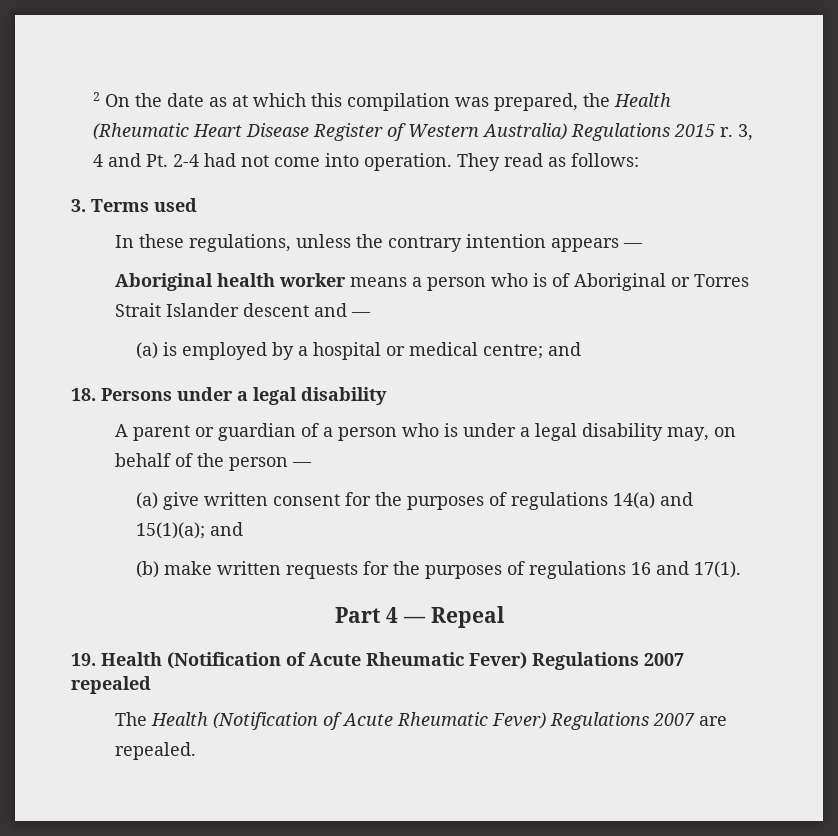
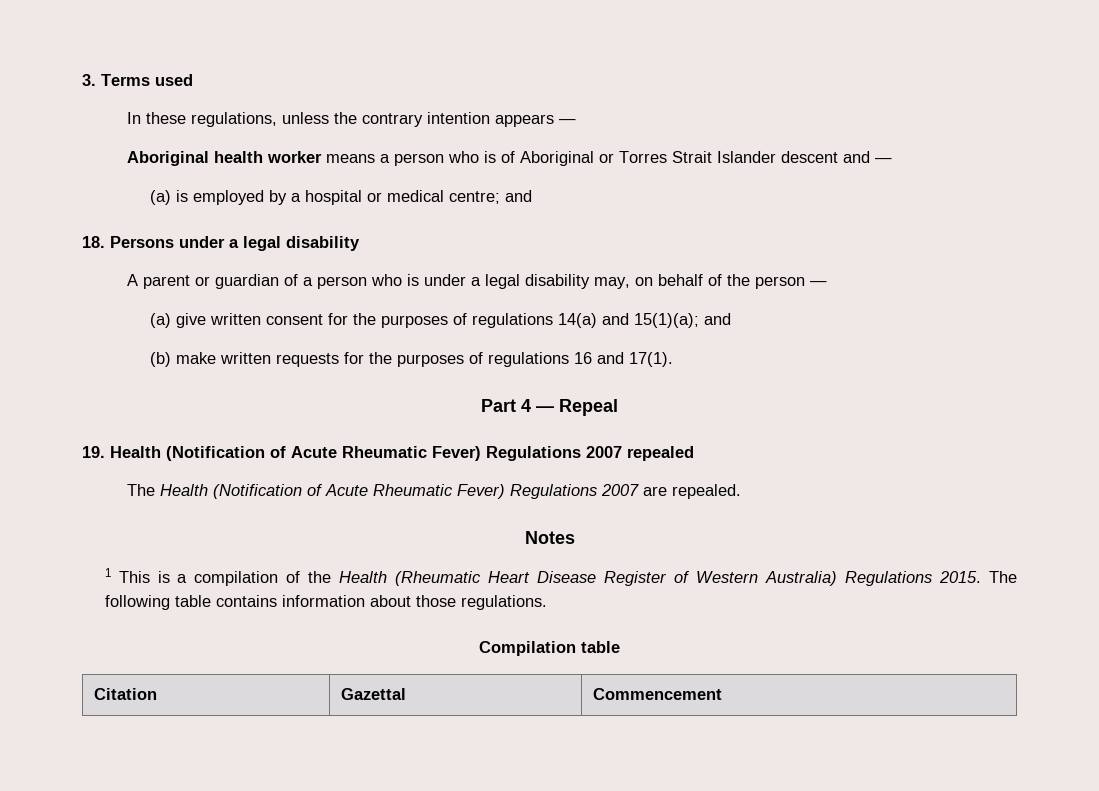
[92,92,671,111] [92,123,753,141] [92,153,639,171] 2 On the date as at which this compilation was prepared, the Health (Rheumatic Heart Disease Register of Western Australia) Regulations 2015 r. 3, 4 and Pt. 2-4 had not come into operation. They read as follows: // -> (82, 80) none
(196, 751) none -> [524,531,575,544] [104,568,1017,586] [104,595,547,610] [479,641,620,656] [93,688,157,700] [340,688,406,700] [592,688,722,700] // Notes // 1 This is a compilation of the Health (Rheumatic Heart Disease Register of Western Australia) Regulations 2015. The following table contains information about those regulations. // Compilation table // Citation | Gazettal | Commencement

